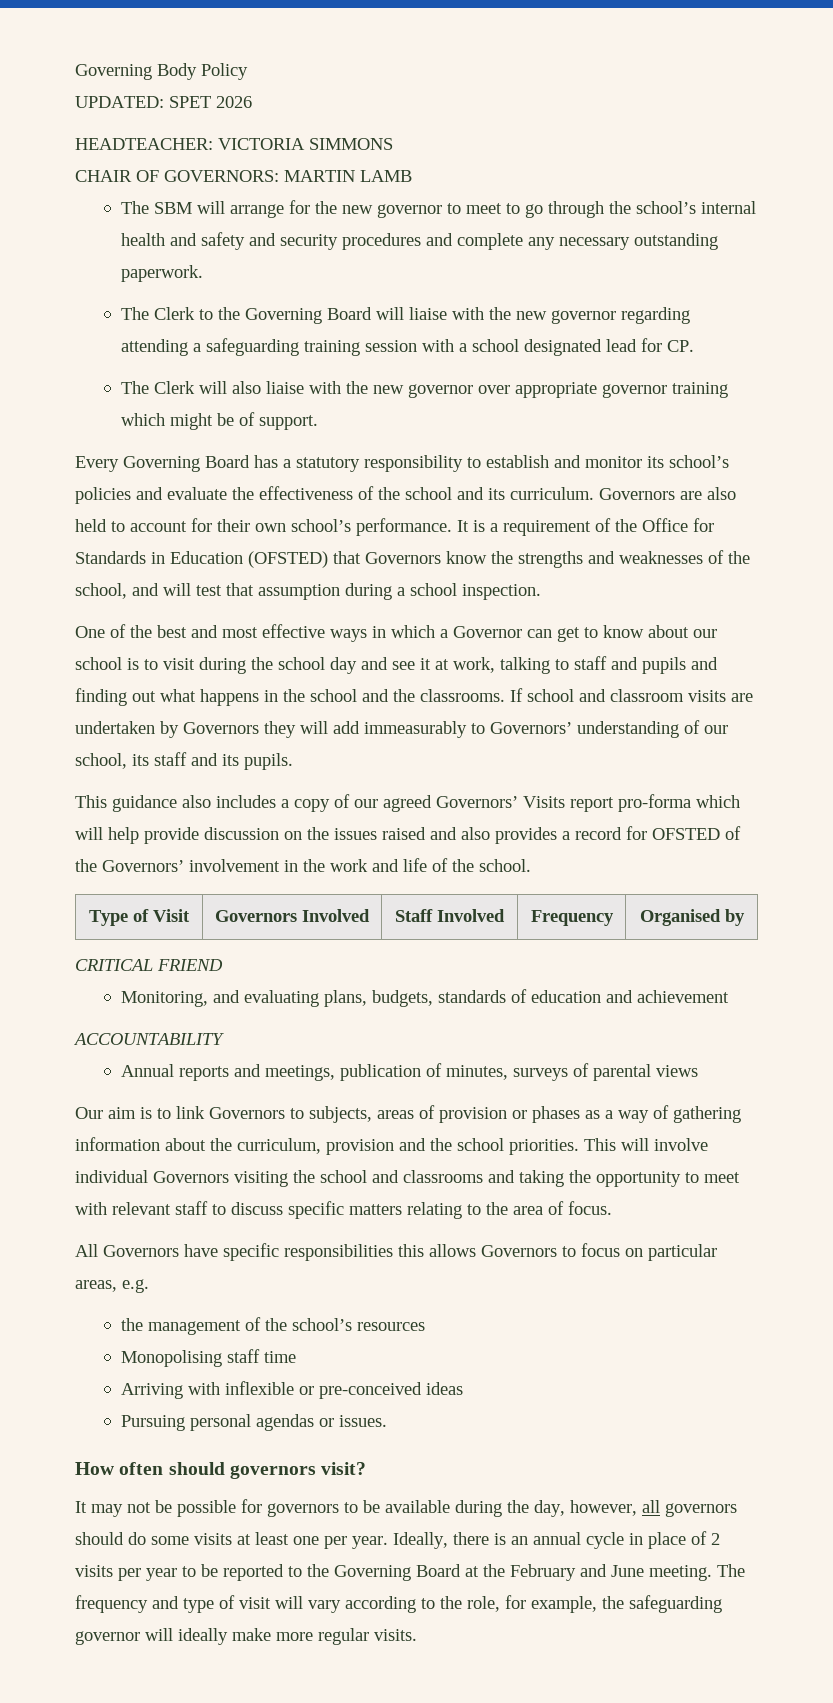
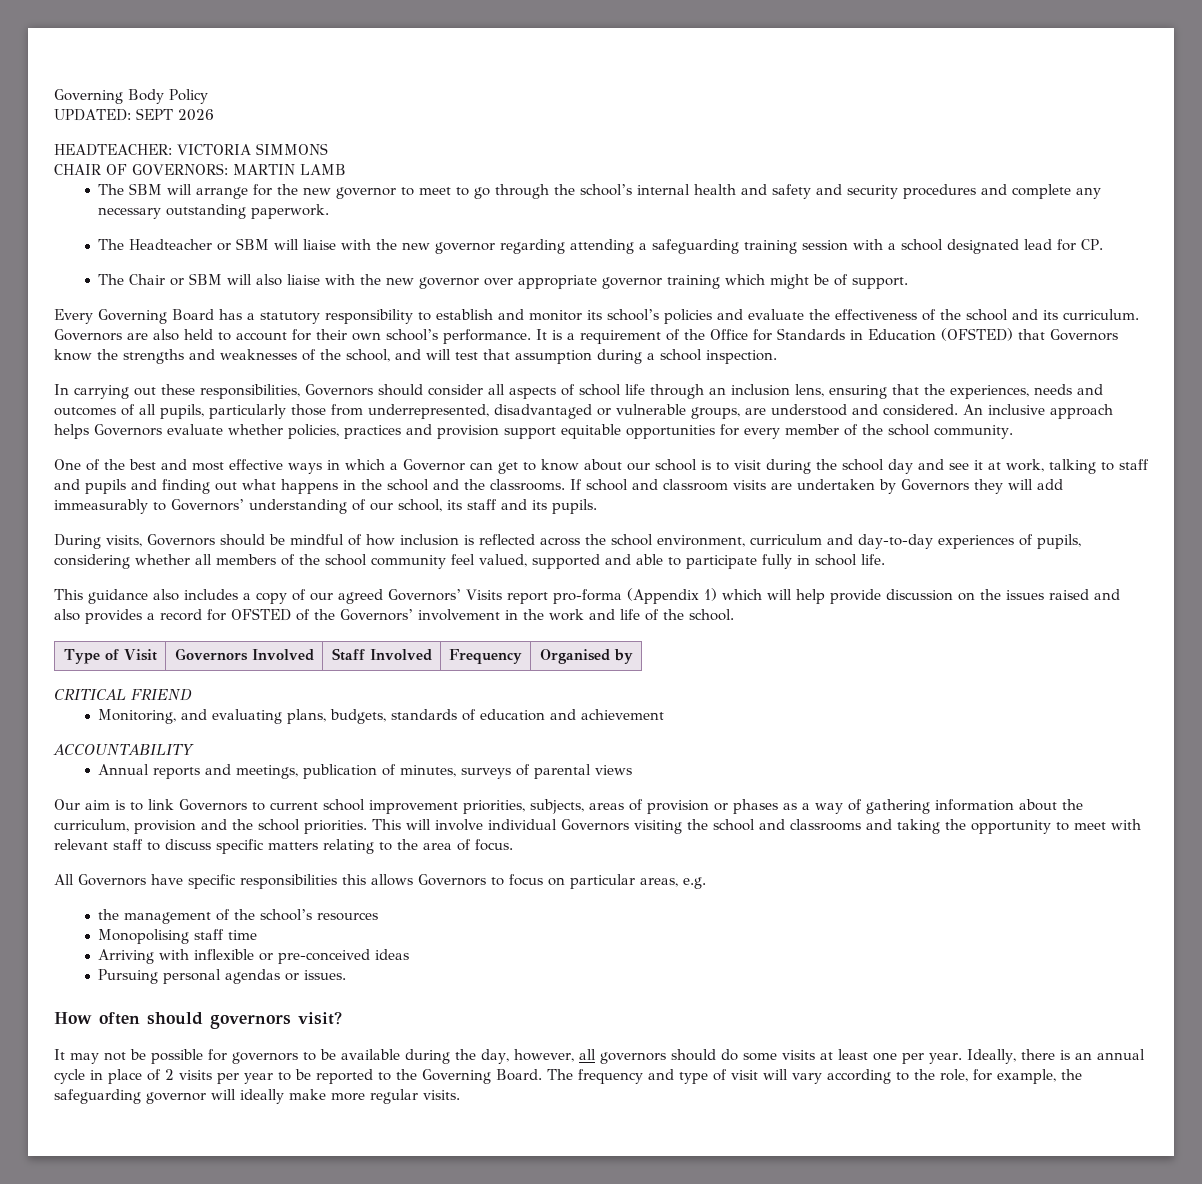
[169,96,211,108] SPET -> [135,108,173,120] SEPT
[153,307,372,324] Clerk to the Governing Board -> [129,238,270,251] Headteacher or SBM
[153,381,195,394] Clerk -> [129,273,223,286] Chair or SBM
(541, 592) none -> [54,384,1103,399] [54,404,1113,419] [54,424,1013,439] // In carrying out these responsibilities, Governors should consider all aspects of school life through an inclusion lens, ensuring that the experiences, needs and outcomes of all pupils, particularly those from underrepresented, disadvantaged or vulnerable groups, are understood and considered. An inclusive approach helps Governors evaluate whether policies, practices and provision support equitable opportunities for every member of the school community.
(293, 761) none -> [54,534,1081,549] [54,554,885,569] // During visits, Governors should be mindful of how inclusion is reflected across the school environment, curriculum and day-to-day experiences of pupils, considering whether all members of the school community feel valued, supported and able to participate fully in school life.
(691, 803) none -> [627,588,717,604] (Appendix 1)
(304, 1113) none -> [270,799,525,814] current school improvement priorities,
[416,1564,712,1581] Board at the February and June meeting. -> [496,1069,542,1081] Board.

